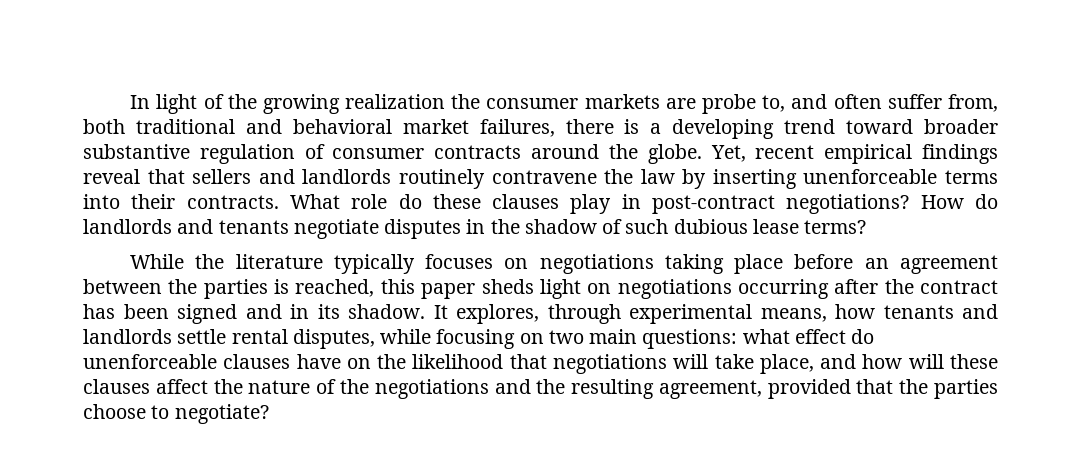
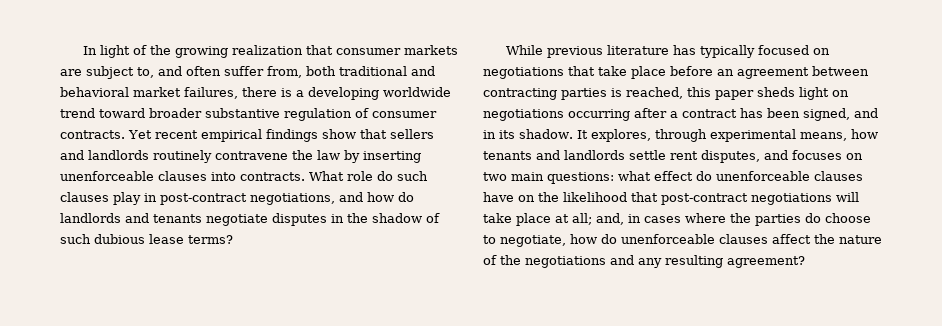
[451,94,481,109] the -> [305,45,333,55] that
[702,94,757,114] probe -> [86,66,134,79] subject
(775, 129) none -> [383,87,451,97] worldwide
[434,144,746,164] contracts around the globe. Yet, -> [60,130,152,139] contracts. Yet
[83,169,140,184] reveal -> [321,129,356,139] show
[945,170,999,184] [83,194,176,209] terms into their -> [158,171,236,181] clauses into
[432,194,481,209] these -> [397,171,428,181] such
[786,194,964,214] negotiations? How -> [250,192,394,205] negotiations, and how
[195,254,724,274] the literature typically focuses on negotiations taking -> [546,45,830,58] [483,66,627,79] previous literature has typically focused on negotiations that take
[168,279,198,294] the -> [483,88,557,100] contracting
[884,279,914,294] the -> [670,111,678,118] a
[177,304,237,324] signed -> [803,108,850,121] signed,
[231,329,516,349] rental disputes, while focusing -> [670,150,842,163] rent disputes, and focuses
(547, 361) none -> [661,193,748,205] post-contract
[759,354,999,374] place, and how will these -> [516,213,871,226] [483,234,715,247] place at all; and, in cases where the parties do choose to negotiate, how do unenforceable
[536,379,999,399] [83,404,269,424] the resulting agreement, provided that the parties choose to negotiate? -> [638,255,805,268] any resulting agreement?

